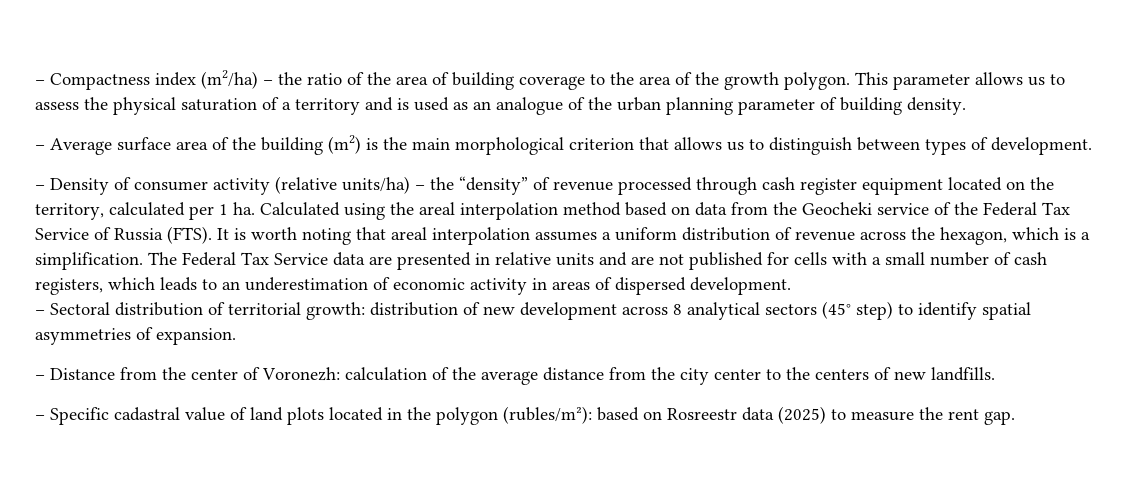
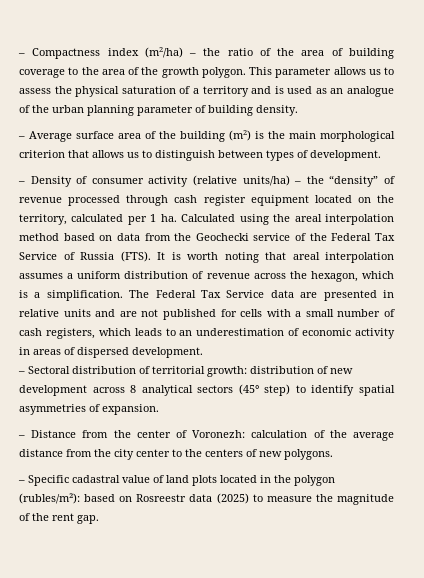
[802,202,872,215] Geocheki -> [195,233,249,241] Geochecki
[931,367,995,381] landfills. -> [284,449,333,460] polygons.
(943, 413) none -> [337,494,394,505] [19,513,49,521] magnitude of the

